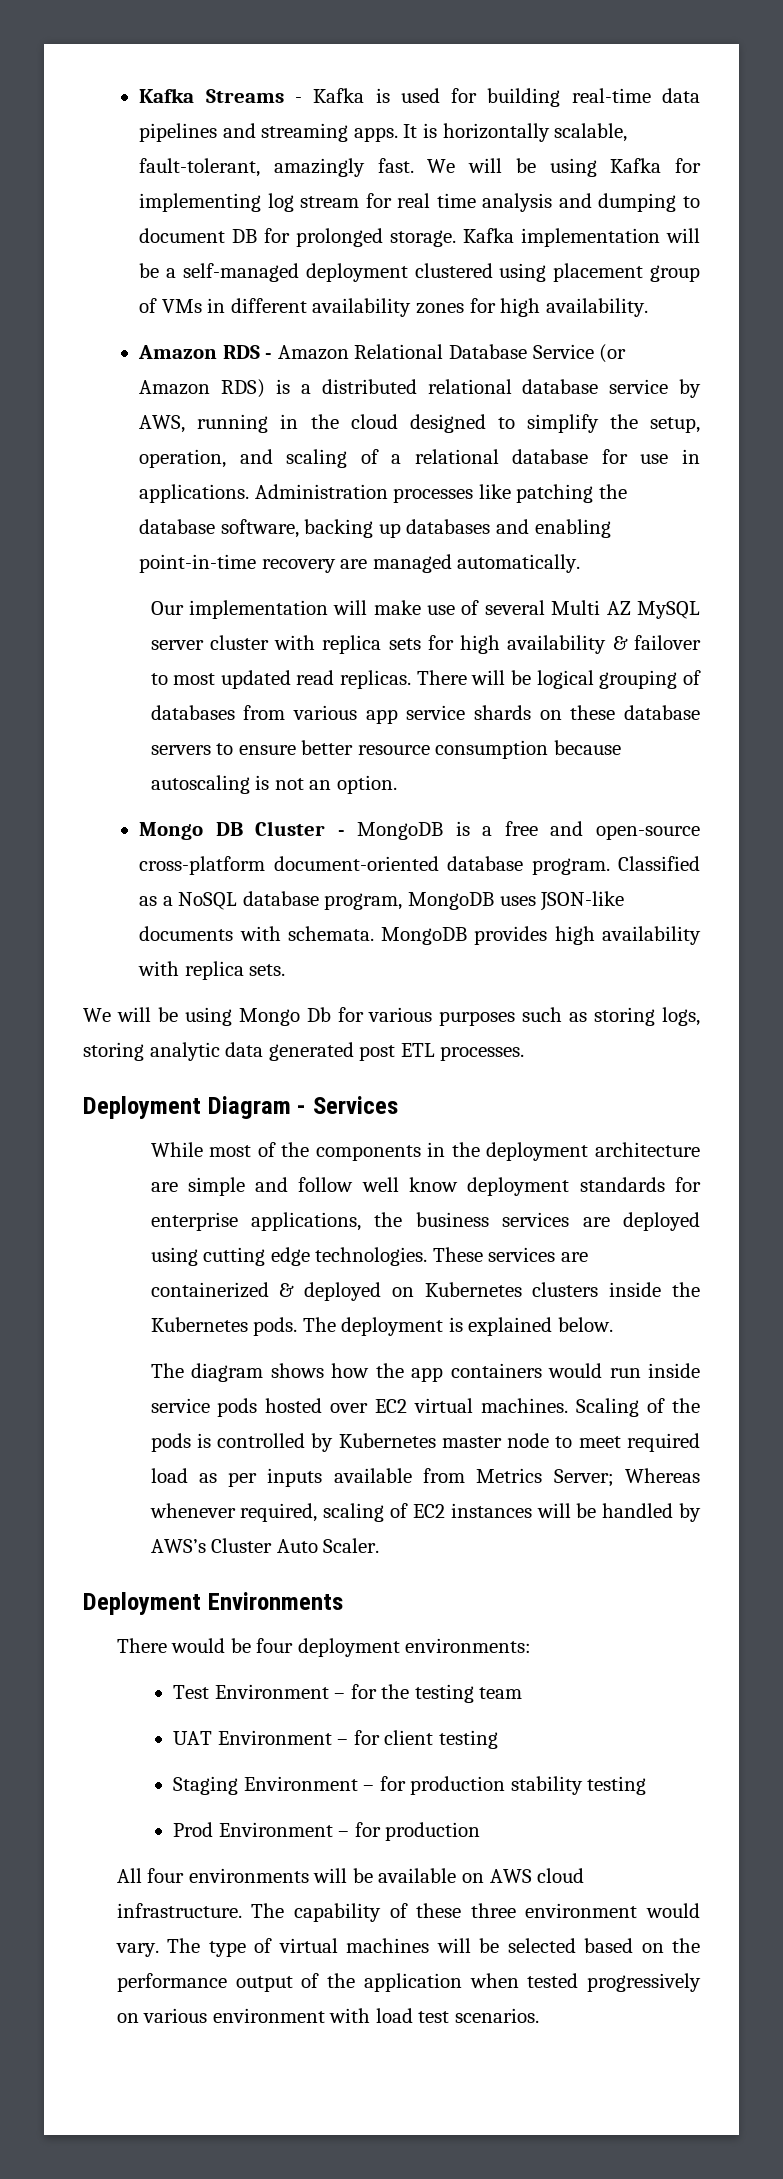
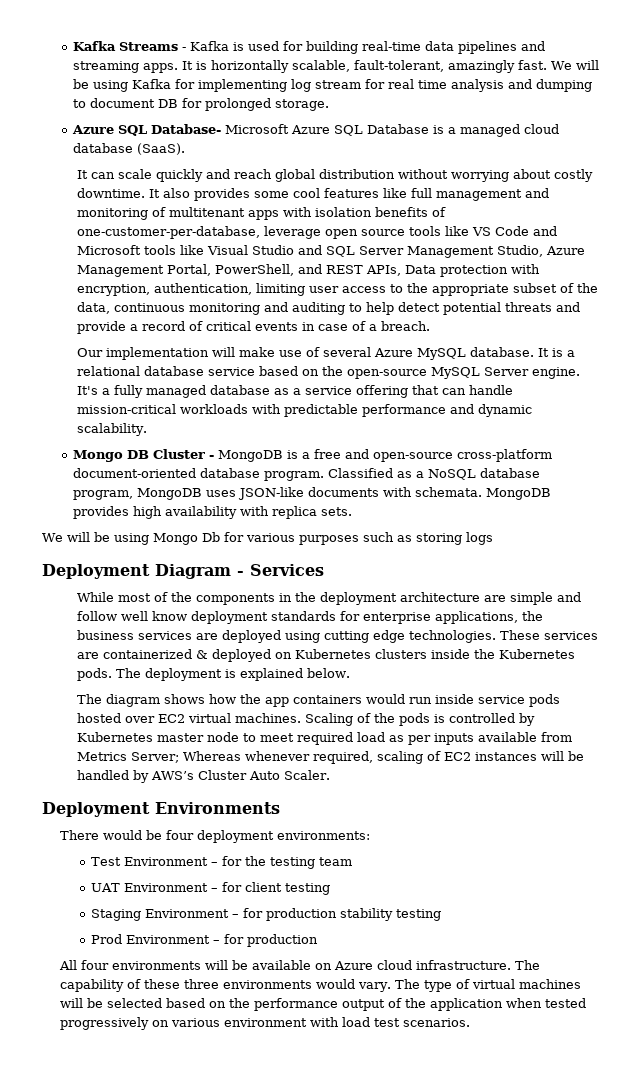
[463,228,701,247] [139,263,700,282] [139,298,648,317] [138,344,627,363] [139,379,702,398] [139,414,700,433] [139,449,700,468] [139,484,628,503] [139,519,611,538] [139,554,581,573] Kafka implementation will be a self-managed deployment clustered using placement group of VMs in different availability zones for high availability. // Amazon RDS - Amazon Relational Database Service (or Amazon RDS) is a distributed relational database service by AWS, running in the cloud designed to simplify the setup, operation, and scaling of a relational database for use in applications. Administration processes like patching the database software, backing up databases and enabling point-in-time recovery are managed automatically. -> [72,124,560,137] [73,143,186,155] [77,169,594,182] [77,188,550,201] [77,207,447,220] [77,226,558,239] [77,245,586,258] [77,264,541,277] [77,283,599,296] [77,302,581,315] [77,321,431,334] // Azure SQL Database- Microsoft Azure SQL Database is a managed cloud database (SaaS). // It can scale quickly and reach global distribution without worrying about costly downtime. It also provides some cool features like full management and monitoring of multitenant apps with isolation benefits of one-customer-per-database, leverage open source tools like VS Code and Microsoft tools like Visual Studio and SQL Server Management Studio, Azure Management Portal, PowerShell, and REST APIs, Data protection with encryption, authentication, limiting user access to the appropriate subset of the data, continuous monitoring and auditing to help detect potential threats and provide a record of critical events in case of a breach.
[551,600,700,619] [150,635,702,654] [150,670,702,689] [150,705,701,724] [150,740,621,759] [150,775,397,794] Multi AZ MySQL server cluster with replica sets for high availability & failover to most updated read replicas. There will be logical grouping of databases from various app service shards on these database servers to ensure better resource consumption because autoscaling is not an option. -> [374,347,576,360] [77,366,581,379] [77,385,514,398] [77,404,533,417] [77,423,148,436] Azure MySQL database. It is a relational database service based on the open-source MySQL Server engine. It's a fully managed database as a service offering that can handle mission-critical workloads with predictable performance and dynamic scalability.
[662,1007,701,1026] [83,1042,525,1061] logs, storing analytic data generated post ETL processes. -> [465,532,493,545] logs
[489,1869,532,1883] AWS -> [333,961,373,970] Azure
[525,1903,638,1918] environment -> [222,980,312,989] environments

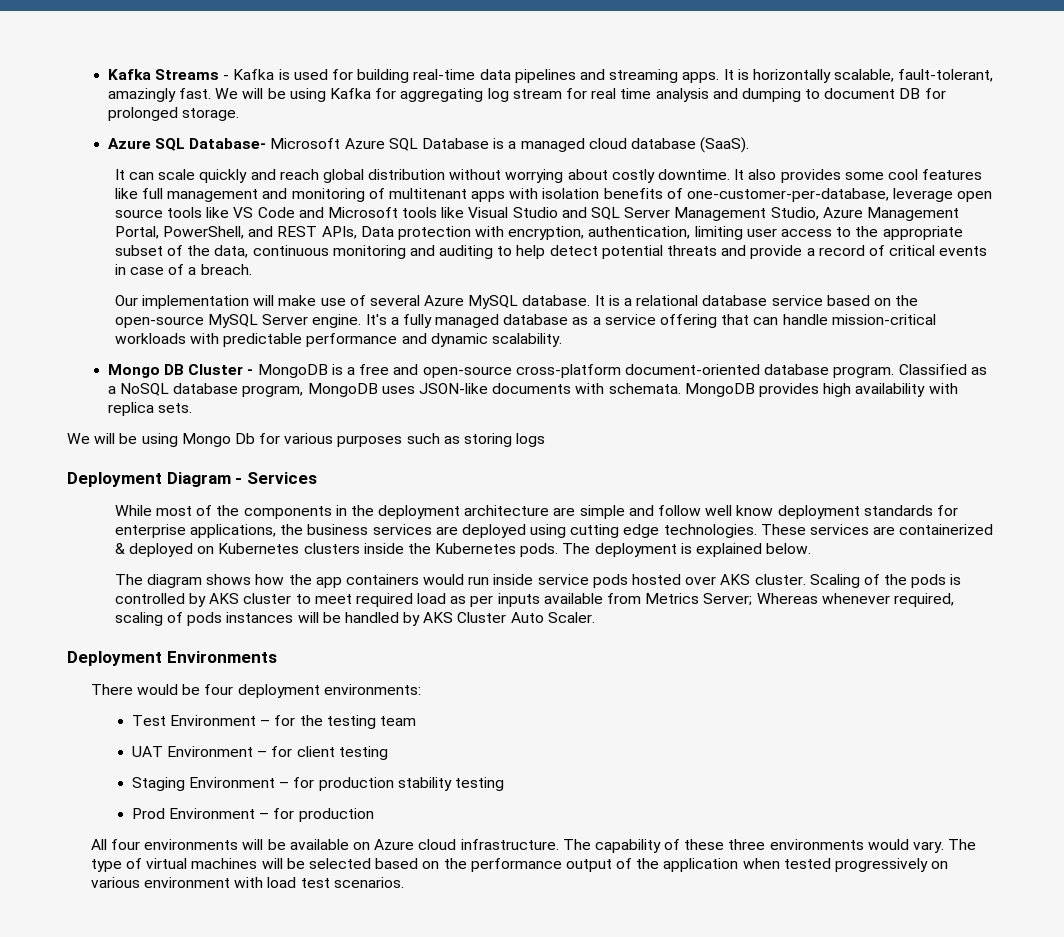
[198,79,288,92] implementing -> [400,88,484,102] aggregating
[158,713,302,723] EC2 virtual machines. -> [720,574,806,585] AKS cluster.
[77,732,240,742] Kubernetes master node -> [209,593,292,604] AKS cluster
[444,752,472,761] EC2 -> [187,612,223,626] pods
[151,771,195,780] AWS’s -> [423,612,454,623] AKS

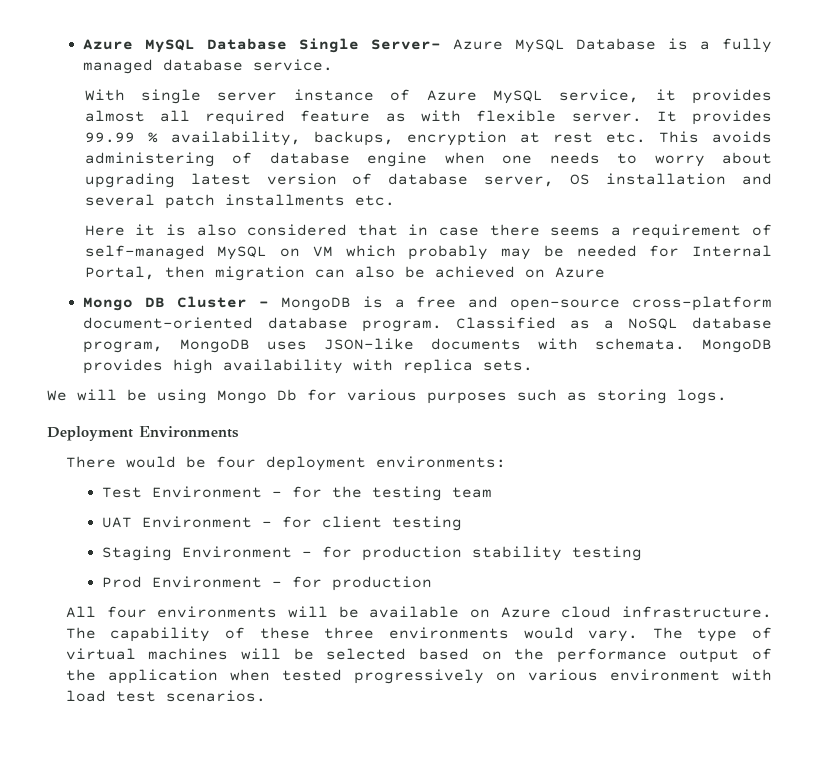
[107,69,994,83] [107,88,946,102] [107,107,240,121] [107,137,750,153] [114,169,983,183] [114,188,993,202] [114,207,959,221] [114,226,963,240] [114,245,988,259] [114,264,252,275] [114,295,919,309] [114,314,936,328] [114,333,562,347] Kafka Streams - Kafka is used for building real-time data pipelines and streaming apps. It is horizontally scalable, fault-tolerant, amazingly fast. We will be using Kafka for aggregating log stream for real time analysis and dumping to document DB for prolonged storage. // Azure SQL Database- Microsoft Azure SQL Database is a managed cloud database (SaaS). // It can scale quickly and reach global distribution without worrying about costly downtime. It also provides some cool features like full management and monitoring of multitenant apps with isolation benefits of one-customer-per-database, leverage open source tools like VS Code and Microsoft tools like Visual Studio and SQL Server Management Studio, Azure Management Portal, PowerShell, and REST APIs, Data protection with encryption, authentication, limiting user access to the appropriate subset of the data, continuous monitoring and auditing to help detect potential threats and provide a record of critical events in case of a breach. // Our implementation will make use of several Azure MySQL database. It is a relational database service based on the open-source MySQL Server engine. It's a fully managed database as a service offering that can handle mission-critical workloads with predictable performance and dynamic scalability. -> [83,38,772,53] [83,59,334,74] [84,89,772,104] [84,110,773,125] [84,131,772,146] [84,152,772,167] [84,173,772,188] [84,194,395,209] [84,224,772,239] [84,245,772,260] [84,266,605,281] Azure MySQL Database Single Server- Azure MySQL Database is a fully managed database service. // With single server instance of Azure MySQL service, it provides almost all required feature as with flexible server. It provides 99.99 % availability, backups, encryption at rest etc. This avoids administering of database engine when one needs to worry about upgrading latest version of database server, OS installation and several patch installments etc. // Here it is also considered that in case there seems a requirement of self-managed MySQL on VM which probably may be needed for Internal Portal, then migration can also be achieved on Azure
[516,433,546,447] [67,472,317,487] [114,505,958,519] [114,524,994,538] [114,543,812,557] [114,574,962,588] [114,593,954,607] [114,612,595,626] logs // Deployment Diagram - Services // While most of the components in the deployment architecture are simple and follow well know deployment standards for enterprise applications, the business services are deployed using cutting edge technologies. These services are containerized & deployed on Kubernetes clusters inside the Kubernetes pods. The deployment is explained below. // The diagram shows how the app containers would run inside service pods hosted over AKS cluster. Scaling of the pods is controlled by AKS cluster to meet required load as per inputs available from Metrics Server; Whereas whenever required, scaling of pods instances will be handled by AKS Cluster Auto Scaler. -> [677,389,727,404] logs.

